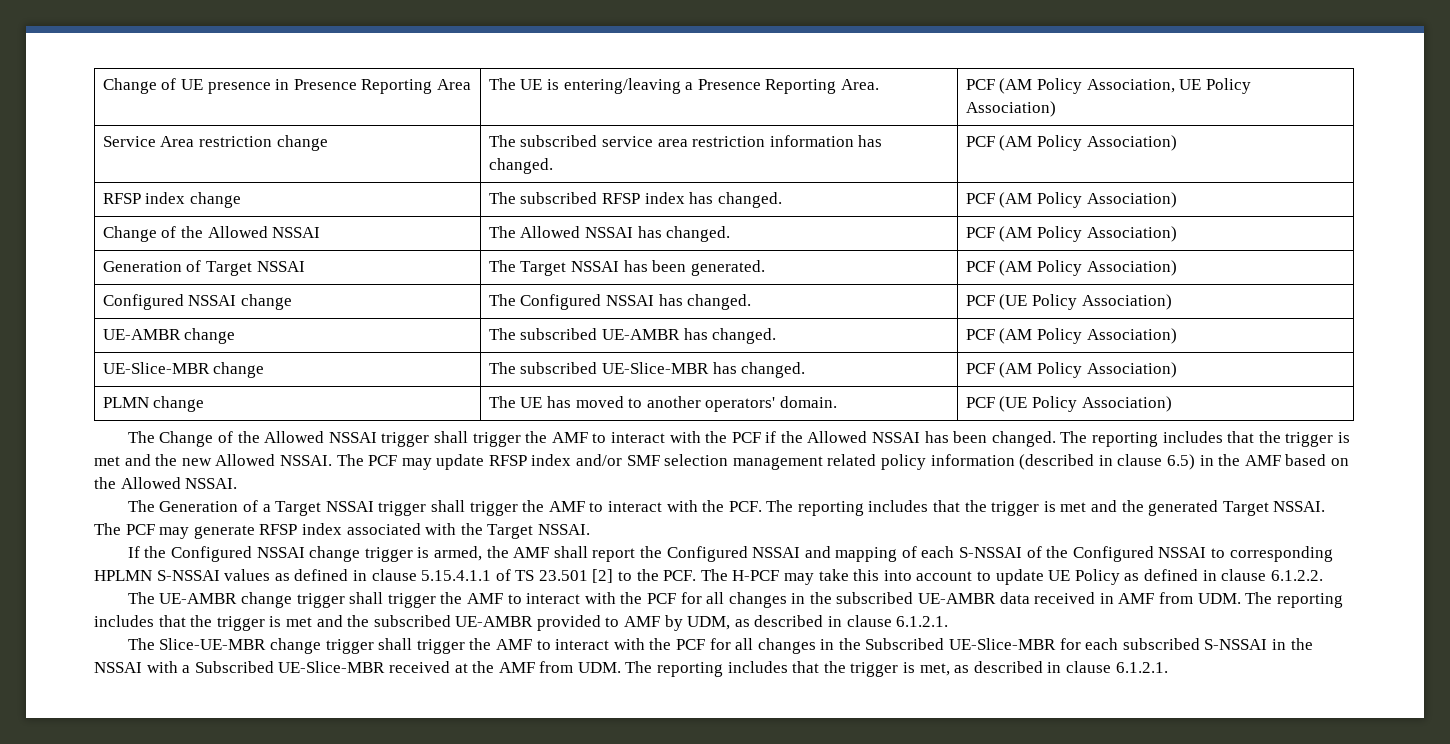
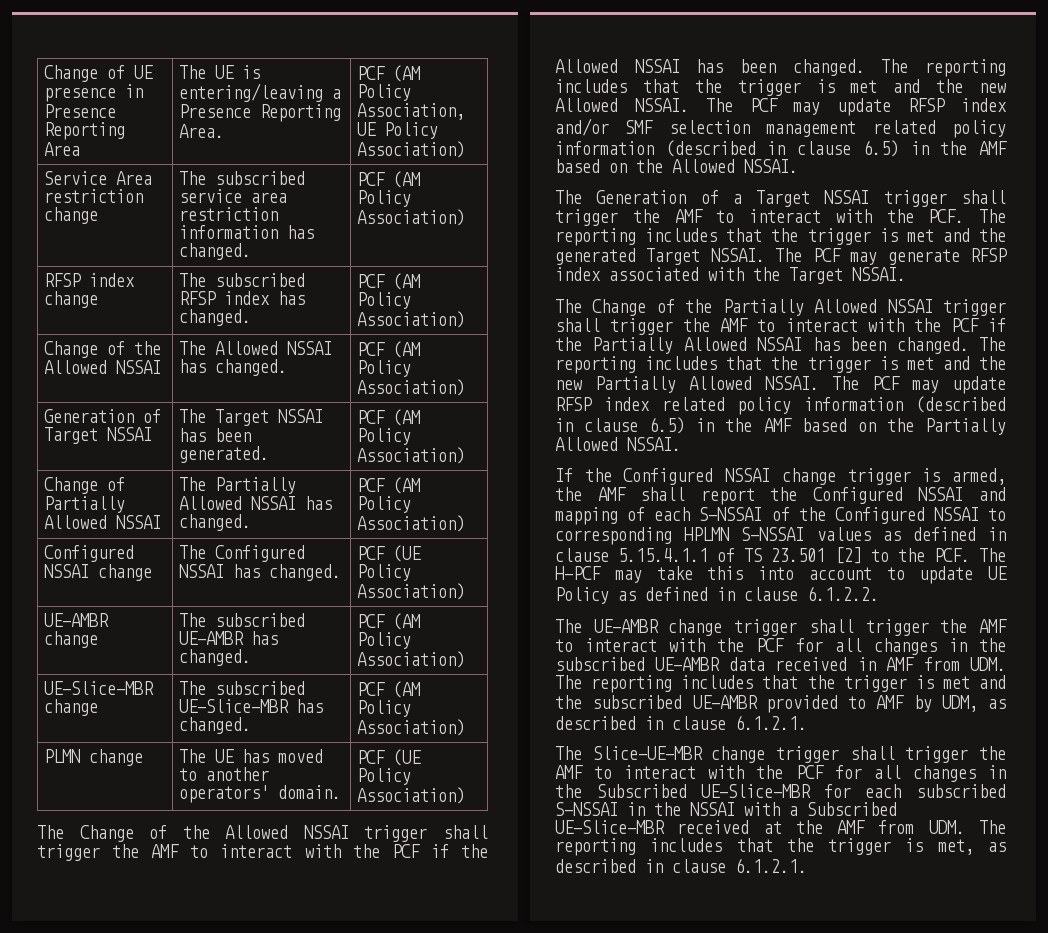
(1177, 268) none -> [43,477,125,494] [43,496,125,513] [43,515,161,529] [178,477,296,494] [178,496,332,510] [178,514,251,531] [356,477,420,494] [356,496,411,513] [356,515,465,532] // Change of Partially Allowed NSSAI | The Partially Allowed NSSAI has changed. | PCF (AM Policy Association)
(590, 529) none -> [555,299,1006,316] [555,318,1006,335] [555,337,1006,354] [555,356,1006,374] [555,376,1006,394] [555,396,1006,415] [555,417,1006,435] [555,437,681,451] // The Change of the Partially Allowed NSSAI trigger shall trigger the AMF to interact with the PCF if the Partially Allowed NSSAI has been changed. The reporting includes that the trigger is met and the new Partially Allowed NSSAI. The PCF may update RFSP index related policy information (described in clause 6.5) in the AMF based on the Partially Allowed NSSAI.

